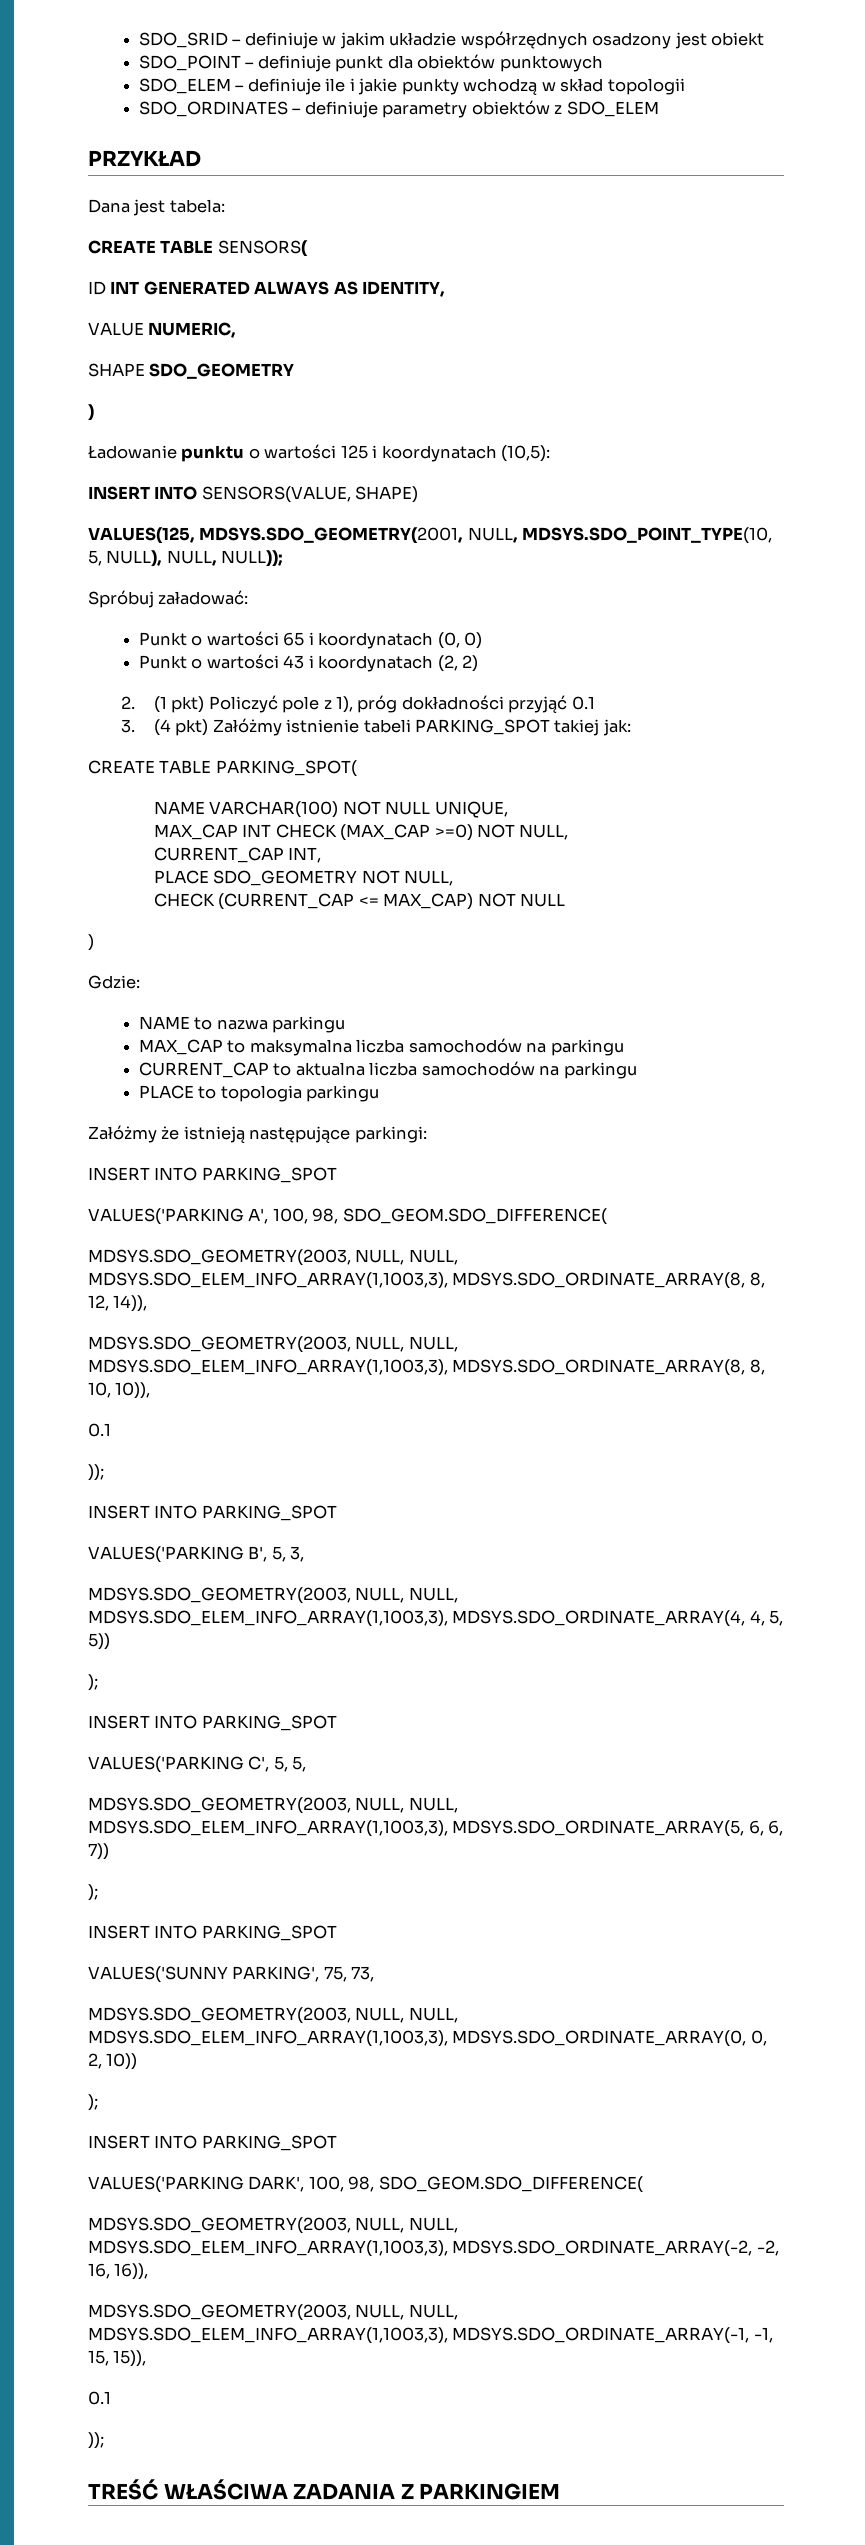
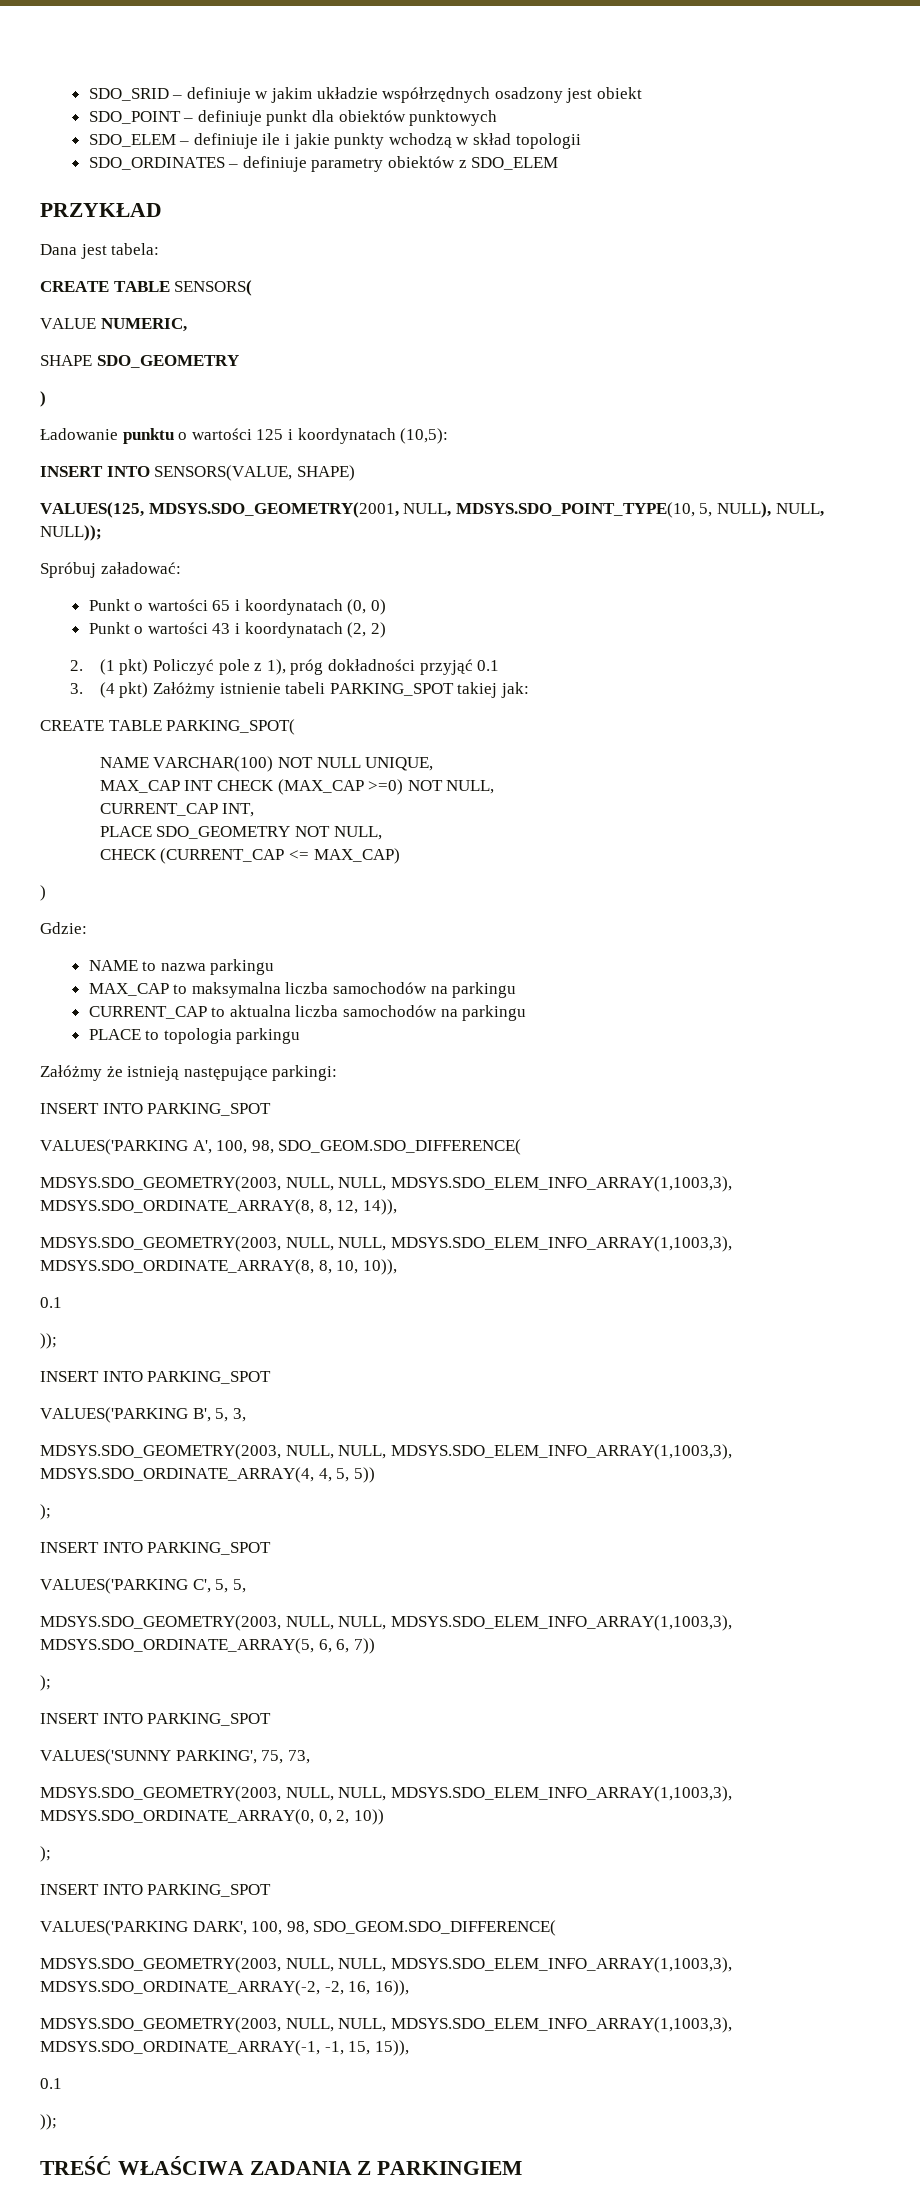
[88,281,446,297] // ID INT GENERATED ALWAYS AS IDENTITY, -> (253, 288) none
[477,893,566,907] NOT NULL -> (400, 856) none

